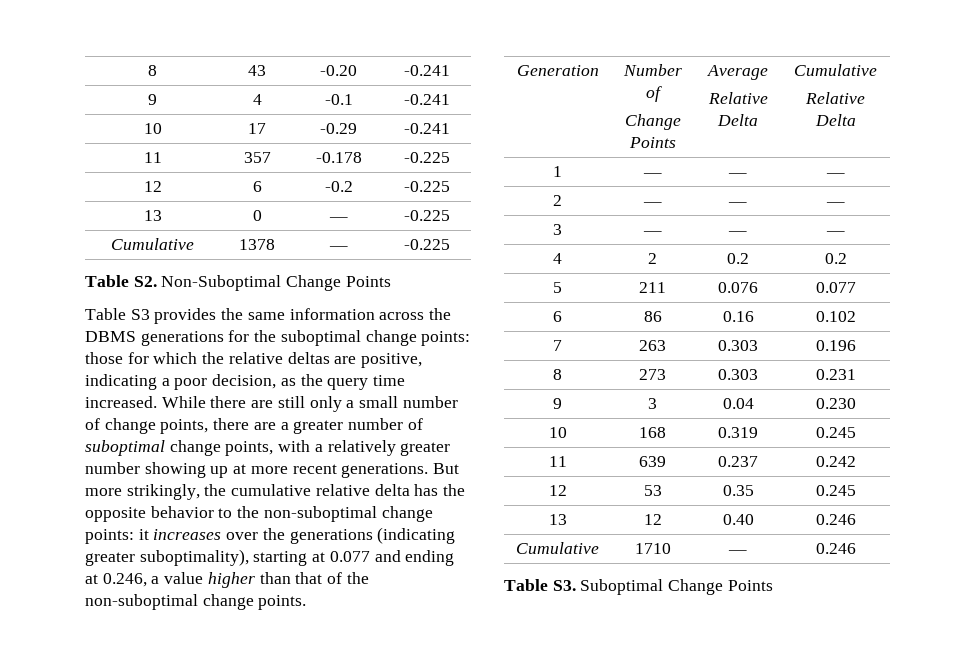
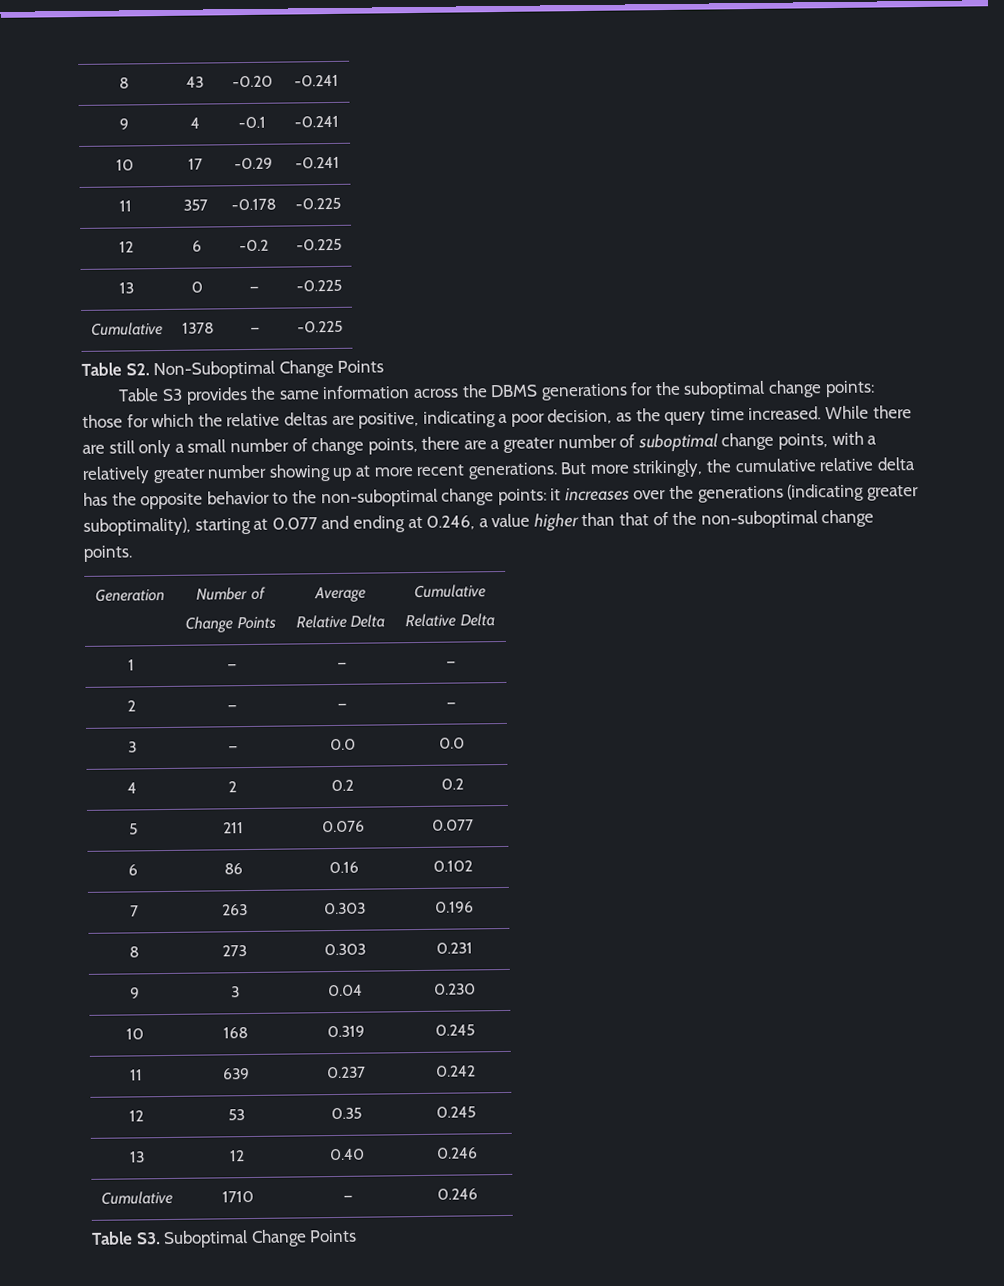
[728,231,747,235] [825,231,845,235] — | — -> [329,738,356,751] [439,737,465,749] 0.0 | 0.0

